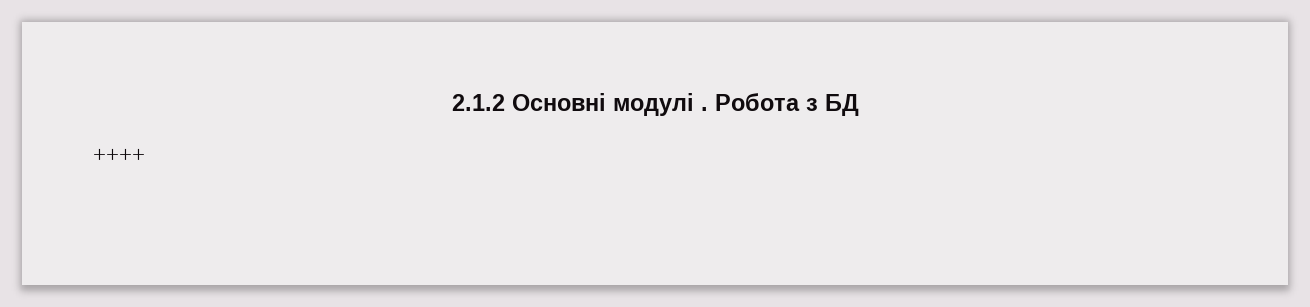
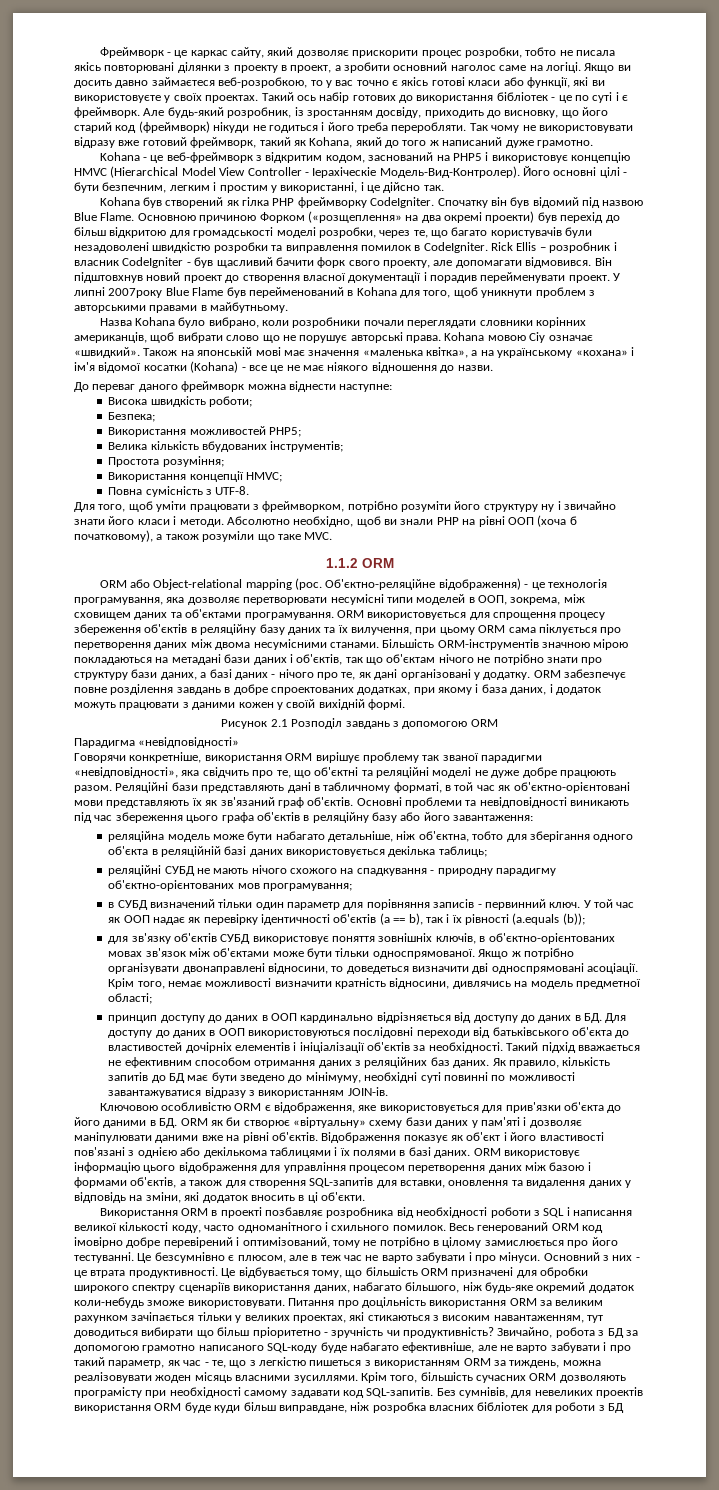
[451,93,859,116] [93,148,145,162] 2.1.2 Основні модулі . Робота з БД // ++++ -> [99,47,616,58] [74,62,631,73] [74,77,605,88] [74,92,628,103] [74,107,609,118] [74,121,633,133] [74,137,593,148] [99,152,631,163] [74,166,628,178] [74,182,444,193] [99,197,644,208] [74,211,620,223] [74,227,593,238] [74,242,617,253] [74,257,612,268] [74,272,621,283] [74,287,595,298] [74,302,289,313] [99,317,586,328] [74,332,593,343] [74,347,634,358] [74,361,493,373] [74,381,393,392] [108,396,252,407] [108,412,156,422] [108,426,301,437] [108,441,344,452] [108,456,224,467] [108,471,282,482] [108,486,250,497] [74,501,616,512] [74,515,577,527] [74,530,333,542] [325,558,394,568] [99,578,607,590] [74,594,585,605] [74,609,606,620] [74,624,622,635] [74,639,629,650] [74,654,603,665] [74,669,626,680] [74,684,601,695] [74,699,405,710] [221,718,498,729] [74,737,240,748] [74,752,542,763] [74,767,616,778] [74,782,630,793] [74,797,630,808] [74,812,534,823] [108,831,634,842] [108,846,487,857] [108,865,556,876] [108,880,352,891] [108,899,635,910] [108,913,585,925] [108,933,615,944] [108,948,574,959] [108,963,639,974] [108,978,641,989] [108,993,153,1004] [108,1012,627,1023] [108,1027,630,1038] [108,1042,640,1053] [108,1057,611,1068] [108,1072,575,1083] [108,1087,388,1098] [99,1102,622,1113] [74,1117,582,1128] [74,1132,604,1143] [74,1147,580,1158] [74,1162,591,1173] [74,1177,631,1188] [74,1192,365,1203] [99,1207,633,1218] [74,1222,604,1233] [74,1237,618,1248] [74,1252,640,1263] [74,1267,589,1278] [74,1282,634,1293] [74,1297,604,1308] [74,1312,604,1323] [74,1327,638,1338] [74,1342,631,1353] [74,1357,601,1368] [74,1372,626,1383] [74,1387,644,1398] [74,1402,624,1413] Фреймворк - це каркас сайту, який дозволяє прискорити процес розробки, тобто не писала якісь повторювані ділянки з проекту в проект, а зробити основний наголос саме на логіці. Якщо ви досить давно займаєтеся веб-розробкою, то у вас точно є якісь готові класи або функції, які ви використовуєте у своїх проектах. Такий ось набір готових до використання бібліотек - це по суті і є фреймворк. Але будь-який розробник, із зростанням досвіду, приходить до висновку, що його старий код (фреймворк) нікуди не годиться і його треба переробляти. Так чому не використовувати відразу вже готовий фреймворк, такий як Kohana, який до того ж написаний дуже грамотно. // Kohana - це веб-фреймворк з відкритим кодом, заснований на PHP5 і використовує концепцію HMVC (Hierarchical Model View Controller - Іерахіческіе Модель-Вид-Контролер). Його основні цілі - бути безпечним, легким і простим у використанні, і це дійсно так. // Kohana був створений як гілка PHP фреймворку CodeIgniter. Спочатку він був відомий під назвою Blue Flame. Основною причиною Форком («розщеплення» на два окремі проекти) був перехід до більш відкритою для громадськості моделі розробки, через те, що багато користувачів були незадоволені швидкістю розробки та виправлення помилок в CodeIgniter. Rick Ellis – розробник і власник CodeIgniter - був щасливий бачити форк свого проекту, але допомагати відмовився. Він підштовхнув новий проект до створення власної документації і порадив перейменувати проект. У липні 2007року Blue Flame був перейменований в Kohana для того, щоб уникнути проблем з авторськими правами в майбутньому. // Назва Kohana було вибрано, коли розробники почали переглядати словники корінних американців, щоб вибрати слово що не порушує авторські права. Kohana мовою Сіу означає «швидкий». Також на японській мові має значення «маленька квітка», а на українському «кохана» і ім'я відомої косатки (Kohana) - все це не має ніякого відношення до назви. // До переваг даного фреймворк можна віднести наступне: // Висока швидкість роботи; // Безпека; // Використання можливостей PHP5; // Велика кількість вбудованих інструментів; // Простота розуміння; // Використання концепції HMVC; // Повна сумісність з UTF-8. // Для того, щоб уміти працювати з фреймворком, потрібно розуміти його структуру ну і звичайно знати його класи і методи. Абсолютно необхідно, щоб ви знали PHP на рівні ООП (хоча б початковому), а також розуміли що таке MVC. // 1.1.2 ORM // ORM або Object-relational mapping (рос. Об'єктно-реляційне відображення) - це технологія програмування, яка дозволяє перетворювати несумісні типи моделей в ООП, зокрема, між сховищем даних та об'єктами програмування. ORM використовується для спрощення процесу збереження об'єктів в реляційну базу даних та їх вилучення, при цьому ORM сама піклується про перетворення даних між двома несумісними станами. Більшість ORM-інструментів значною мірою покладаються на метадані бази даних і об'єктів, так що об'єктам нічого не потрібно знати про структуру бази даних, а базі даних - нічого про те, як дані організовані у додатку. ORM забезпечує повне розділення завдань в добре спроектованих додатках, при якому і база даних, і додаток можуть працювати з даними кожен у своїй вихідній формі. // Рисунок 2.1 Розподіл завдань з допомогою ORM // Парадигма «невідповідності» // Говорячи конкретніше, використання ORM вирішує проблему так званої парадигми «невідповідності», яка свідчить про те, що об'єктні та реляційні моделі не дуже добре працюють разом. Реляційні бази представляють дані в табличному форматі, в той час як об'єктно-орієнтовані мови представляють їх як зв'язаний граф об'єктів. Основні проблеми та невідповідності виникають під час збереження цього графа об'єктів в реляційну базу або його завантаження: // реляційна модель може бути набагато детальніше, ніж об'єктна, тобто для зберігання одного об'єкта в реляційній базі даних використовується декілька таблиць; // реляційні СУБД не мають нічого схожого на спадкування - природну парадигму об'єктно-орієнтованих мов програмування; // в СУБД визначений тільки один параметр для порівняння записів - первинний ключ. У той час як ООП надає як перевірку ідентичності об'єктів (a == b), так і їх рівності (a.equals (b)); // для зв'язку об'єктів СУБД використовує поняття зовнішніх ключів, в об'єктно-орієнтованих мовах зв'язок між об'єктами може бути тільки односпрямованої. Якщо ж потрібно організувати двонаправлені відносини, то доведеться визначити дві односпрямовані асоціації. Крім того, немає можливості визначити кратність відносини, дивлячись на модель предметної області; // принцип доступу до даних в ООП кардинально відрізняється від доступу до даних в БД. Для доступу до даних в ООП використовуються послідовні переходи від батьківського об'єкта до властивостей дочірніх елементів і ініціалізації об'єктів за необхідності. Такий підхід вважається не ефективним способом отримання даних з реляційних баз даних. Як правило, кількість запитів до БД має бути зведено до мінімуму, необхідні суті повинні по можливості завантажуватися відразу з використанням JOIN-ів. // Ключовою особливістю ORM є відображення, яке використовується для прив'язки об'єкта до його даними в БД. ORM як би створює «віртуальну» схему бази даних у пам'яті і дозволяє маніпулювати даними вже на рівні об'єктів. Відображення показує як об'єкт і його властивості пов'язані з однією або декількома таблицями і їх полями в базі даних. ORM використовує інформацію цього відображення для управління процесом перетворення даних між базою і формами об'єктів, а також для створення SQL-запитів для вставки, оновлення та видалення даних у відповідь на зміни, які додаток вносить в ці об'єкти. // Використання ORM в проекті позбавляє розробника від необхідності роботи з SQL і написання великої кількості коду, часто одноманітного і схильного помилок. Весь генерований ORM код імовірно добре перевірений і оптимізований, тому не потрібно в цілому замислюється про його тестуванні. Це безсумнівно є плюсом, але в теж час не варто забувати і про мінуси. Основний з них - це втрата продуктивності. Це відбувається тому, що більшість ORM призначені для обробки широкого спектру сценаріїв використання даних, набагато більшого, ніж будь-яке окремий додаток коли-небудь зможе використовувати. Питання про доцільність використання ORM за великим рахунком зачіпається тільки у великих проектах, які стикаються з високим навантаженням, тут доводиться вибирати що більш пріоритетно - зручність чи продуктивність? Звичайно, робота з БД за допомогою грамотно написаного SQL-коду буде набагато ефективніше, але не варто забувати і про такий параметр, як час - те, що з легкістю пишеться з використанням ORM за тиждень, можна реалізовувати жоден місяць власними зусиллями. Крім того, більшість сучасних ORM дозволяють програмісту при необхідності самому задавати код SQL-запитів. Без сумнівів, для невеликих проектів використання ORM буде куди більш виправдане, ніж розробка власних бібліотек для роботи з БД

